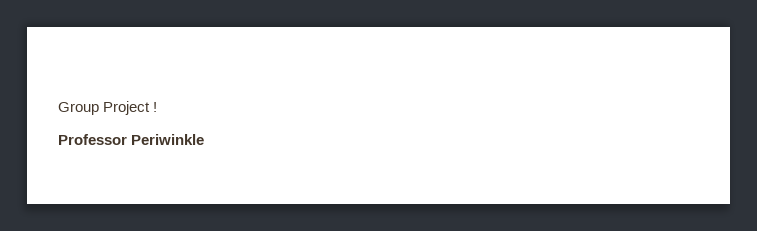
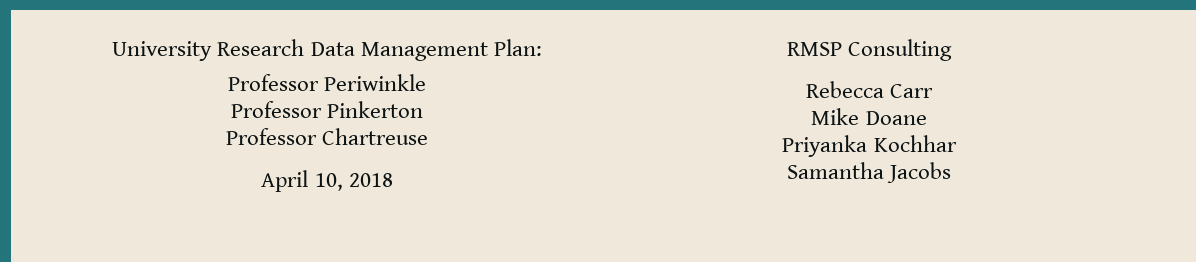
[58,101,158,115] [58,134,205,145] Group Project ! // Professor Periwinkle -> [112,39,542,61] [227,74,427,91] [230,101,424,118] [225,128,429,145] [261,170,393,192] [786,39,953,61] [805,81,934,98] [811,108,927,125] [782,135,957,157] [786,162,952,183] University Research Data Management Plan: // Professor Periwinkle // Professor Pinkerton // Professor Chartreuse // April 10, 2018 // RMSP Consulting // Rebecca Carr // Mike Doane // Priyanka Kochhar // Samantha Jacobs

